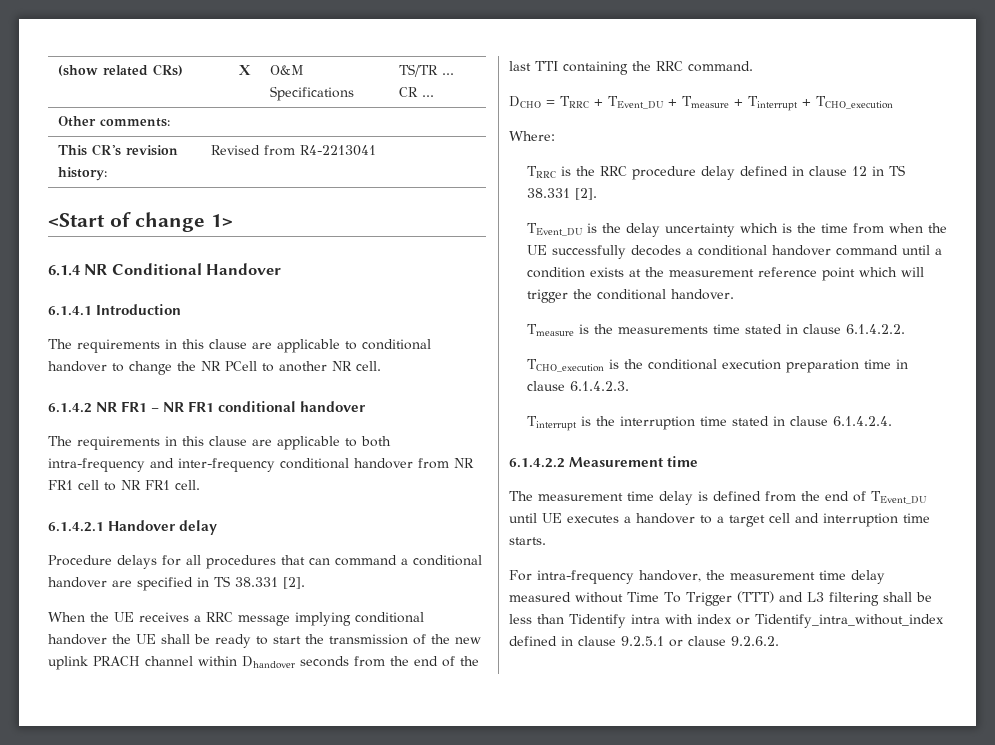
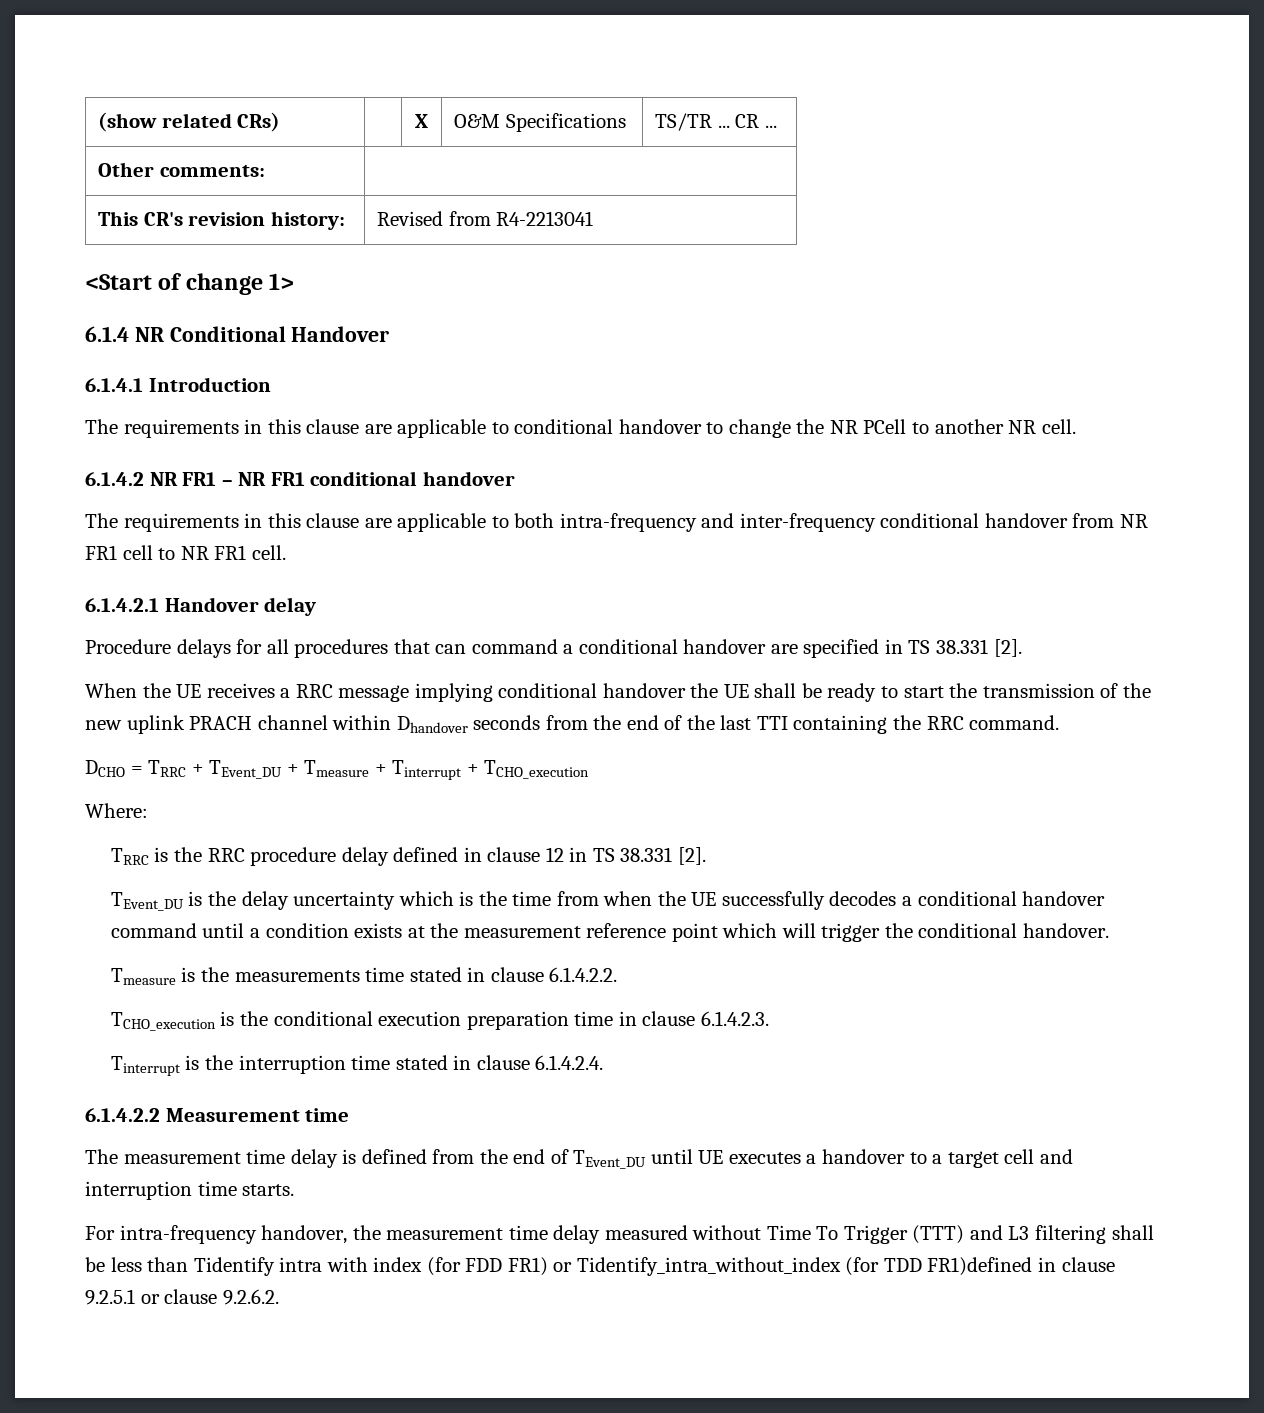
[736,614,944,628] [509,636,557,646] or Tidentify_intra_without_index defined -> [426,1257,1033,1276] (for FDD FR1) or Tidentify_intra_without_index (for TDD FR1)defined

